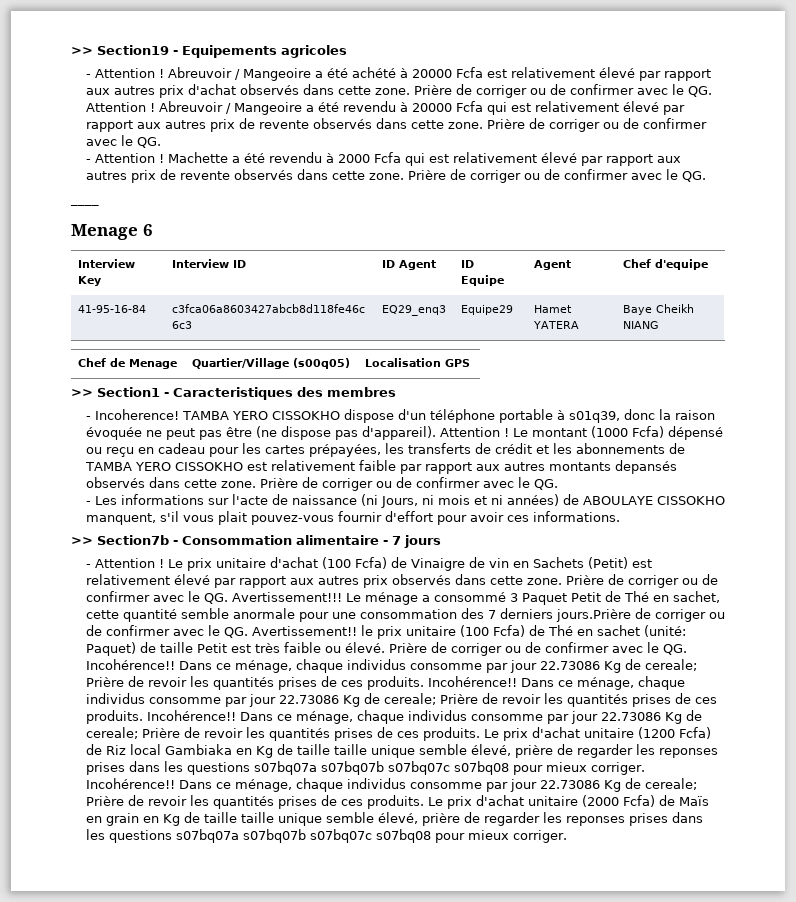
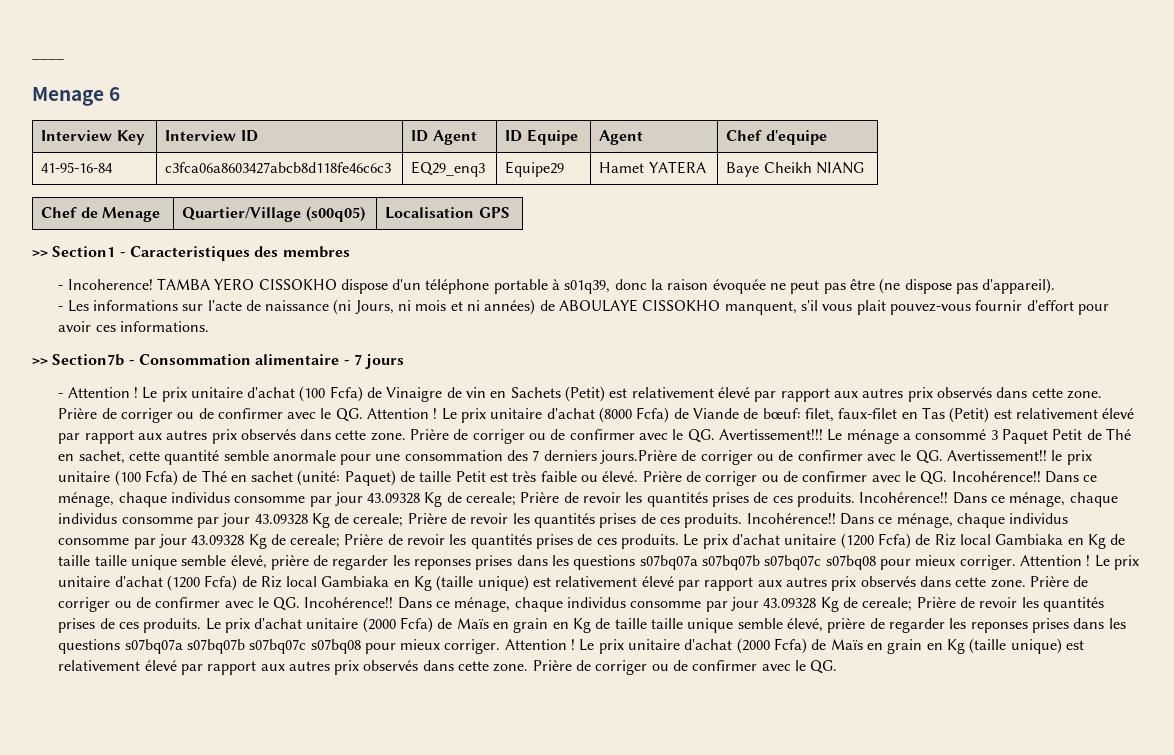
[71,45,347,58] [85,67,711,81] [85,84,712,98] [85,101,685,115] [85,118,707,132] [85,135,161,148] [85,152,681,166] [85,169,706,183] >> Section19 - Equipements agricoles // - Attention ! Abreuvoir / Mangeoire a été achété à 20000 Fcfa est relativement élevé par rapport aux autres prix d'achat observés dans cette zone. Prière de corriger ou de confirmer avec le QG. Attention ! Abreuvoir / Mangeoire a été revendu à 20000 Fcfa qui est relativement élevé par rapport aux autres prix de revente observés dans cette zone. Prière de corriger ou de confirmer avec le QG. // - Attention ! Machette a été revendu à 2000 Fcfa qui est relativement élevé par rapport aux autres prix de revente observés dans cette zone. Prière de corriger ou de confirmer avec le QG. // -> (32, 58) none
[439,426,723,440] [85,443,685,457] [84,460,677,474] [85,477,558,491] Attention ! Le montant (1000 Fcfa) dépensé ou reçu en cadeau pour les cartes prépayées, les transferts de crédit et les abonnements de TAMBA YERO CISSOKHO est relativement faible par rapport aux autres montants depansés observés dans cette zone. Prière de corriger ou de confirmer avec le QG. -> (1056, 286) none
(228, 598) none -> [367,407,1135,423] [58,429,715,444] Attention ! Le prix unitaire d'achat (8000 Fcfa) de Viande de bœuf: filet, faux-filet en Tas (Petit) est relativement élevé par rapport aux autres prix observés dans cette zone. Prière de corriger ou de confirmer avec le QG.
[539,661,600,670] 22.73086 -> [367,493,421,504] 43.09328
[278,695,339,704] 22.73086 -> [254,514,308,525] 43.09328
[600,712,661,721] 22.73086 -> [191,535,245,546] 43.09328
[85,778,600,792] Incohérence!! Dans ce ménage, chaque individus consomme par jour 22.73086 -> [1019,555,1139,570] [58,575,1089,591] [58,597,817,612] Attention ! Le prix unitaire d'achat (1200 Fcfa) de Riz local Gambiaka en Kg (taille unique) est relativement élevé par rapport aux autres prix observés dans cette zone. Prière de corriger ou de confirmer avec le QG. Incohérence!! Dans ce ménage, chaque individus consomme par jour 43.09328
(567, 836) none -> [504,638,1084,654] [58,660,838,675] Attention ! Le prix unitaire d'achat (2000 Fcfa) de Maïs en grain en Kg (taille unique) est relativement élevé par rapport aux autres prix observés dans cette zone. Prière de corriger ou de confirmer avec le QG.

